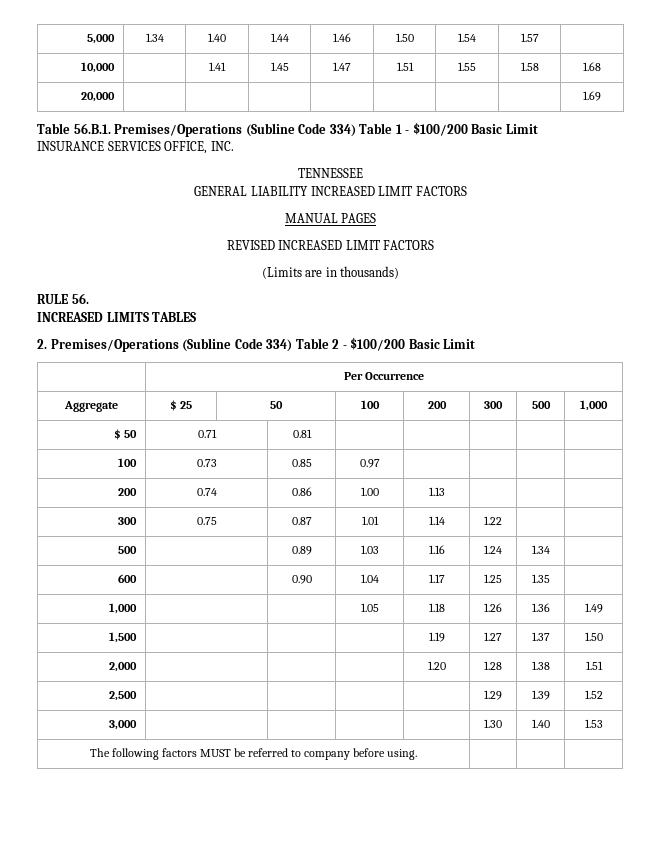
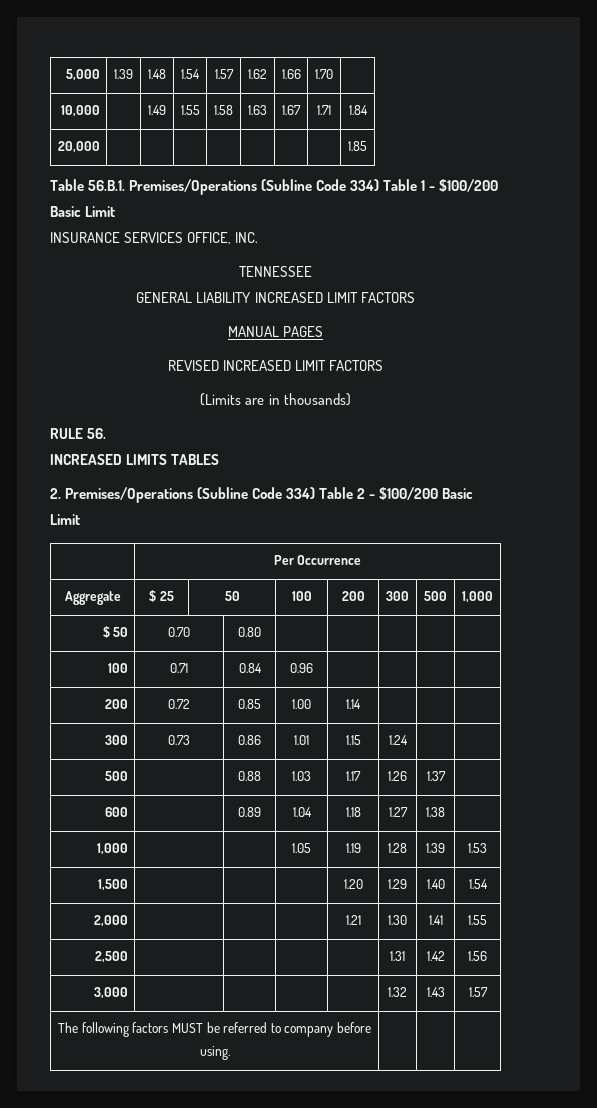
[145,33,164,42] [208,33,226,42] [270,33,289,42] [333,33,351,42] [395,33,414,42] [458,33,476,42] [520,33,539,42] [80,62,115,73] [209,62,226,71] [270,62,289,71] [333,62,351,71] [396,62,414,71] [458,62,476,71] [520,62,539,71] [583,62,601,71] 1.34 | 1.40 | 1.44 | 1.46 | 1.50 | 1.54 | 1.57 | // 10,000 | | 1.41 | 1.45 | 1.47 | 1.51 | 1.55 | 1.58 | 1.68 -> [114,69,133,79] [148,69,166,79] [181,69,200,79] [214,69,234,79] [248,69,267,79] [281,69,301,79] [315,69,333,79] [61,105,101,117] [148,105,166,115] [180,105,200,115] [214,105,233,115] [248,105,267,115] [282,105,301,115] [317,105,331,115] [348,105,368,115] 1.39 | 1.48 | 1.54 | 1.57 | 1.62 | 1.66 | 1.70 | // 10,000 | | 1.49 | 1.55 | 1.58 | 1.63 | 1.67 | 1.71 | 1.84
[583,91,601,101] 1.69 -> [348,141,367,151] 1.85
[197,429,217,438] [292,429,312,438] [117,458,137,467] [196,459,217,467] [291,459,312,467] [359,459,380,468] [117,488,137,496] [196,488,217,496] [291,487,312,496] 0.71 | 0.81 | | | | | // 100 | 0.73 | 0.85 | 0.97 | | | | // 200 | 0.74 | 0.86 -> [168,627,190,637] [238,627,261,637] [108,663,129,673] [170,663,188,673] [238,663,262,673] [290,663,313,673] [105,699,129,709] [168,699,190,709] [238,699,261,709] 0.70 | 0.80 | | | | | // 100 | 0.71 | 0.84 | 0.96 | | | | // 200 | 0.72 | 0.85
[428,487,445,496] [117,517,137,525] [196,517,217,525] [291,517,312,525] 1.13 | | | // 300 | 0.75 | 0.87 -> [346,699,361,709] [105,735,129,745] [168,735,190,745] [238,735,261,745] 1.14 | | | // 300 | 0.73 | 0.86
[428,516,445,525] [484,516,502,525] 1.14 | 1.22 -> [345,735,361,745] [388,735,408,745] 1.15 | 1.24
[291,546,312,555] 0.89 -> [238,771,261,781] 0.88
[428,545,445,554] [484,545,502,554] [531,545,550,554] 1.16 | 1.24 | 1.34 -> [346,771,361,781] [388,771,407,781] [426,771,446,781] 1.17 | 1.26 | 1.37
[291,575,312,584] 0.90 -> [238,807,261,817] 0.89
[428,574,445,583] [484,574,502,583] [531,574,550,583] 1.17 | 1.25 | 1.35 -> [345,807,361,817] [388,807,408,817] [426,807,445,817] 1.18 | 1.27 | 1.38
[428,603,445,612] [484,603,502,612] [531,603,550,612] [584,603,603,613] [108,632,137,643] [428,632,445,642] [484,632,502,641] [531,632,550,641] [584,632,603,641] [108,662,137,672] [427,661,446,670] [484,661,502,670] [531,661,550,670] [585,661,603,670] [108,691,137,701] [484,690,502,700] [531,690,550,700] [584,690,603,699] [108,720,137,730] [484,719,502,728] [531,719,550,728] [584,719,603,728] 1.18 | 1.26 | 1.36 | 1.49 // 1,500 | | | | 1.19 | 1.27 | 1.37 | 1.50 // 2,000 | | | | 1.20 | 1.28 | 1.38 | 1.51 // 2,500 | | | | | 1.29 | 1.39 | 1.52 // 3,000 | | | | | 1.30 | 1.40 | 1.53 -> [345,843,361,853] [388,843,407,853] [426,843,445,853] [468,843,487,853] [98,879,129,891] [343,879,363,889] [388,879,407,889] [426,879,445,889] [468,879,488,889] [94,915,129,927] [345,915,361,925] [388,915,407,925] [428,915,443,925] [468,915,487,925] [95,951,129,963] [390,951,405,961] [426,951,445,961] [468,951,487,961] [94,987,129,999] [388,987,407,997] [426,987,445,997] [468,987,488,997] 1.19 | 1.28 | 1.39 | 1.53 // 1,500 | | | | 1.20 | 1.29 | 1.40 | 1.54 // 2,000 | | | | 1.21 | 1.30 | 1.41 | 1.55 // 2,500 | | | | | 1.31 | 1.42 | 1.56 // 3,000 | | | | | 1.32 | 1.43 | 1.57

